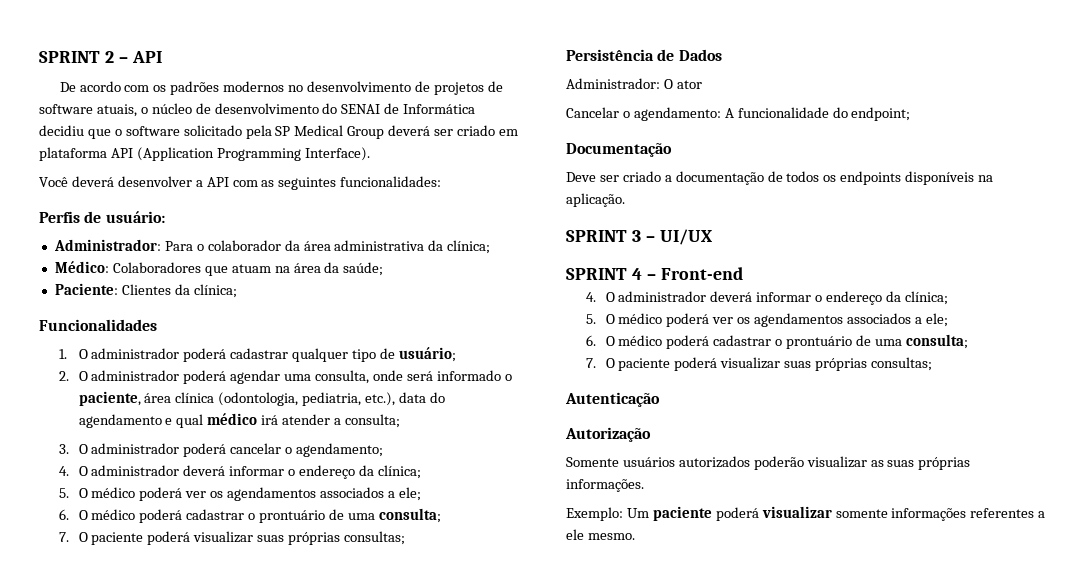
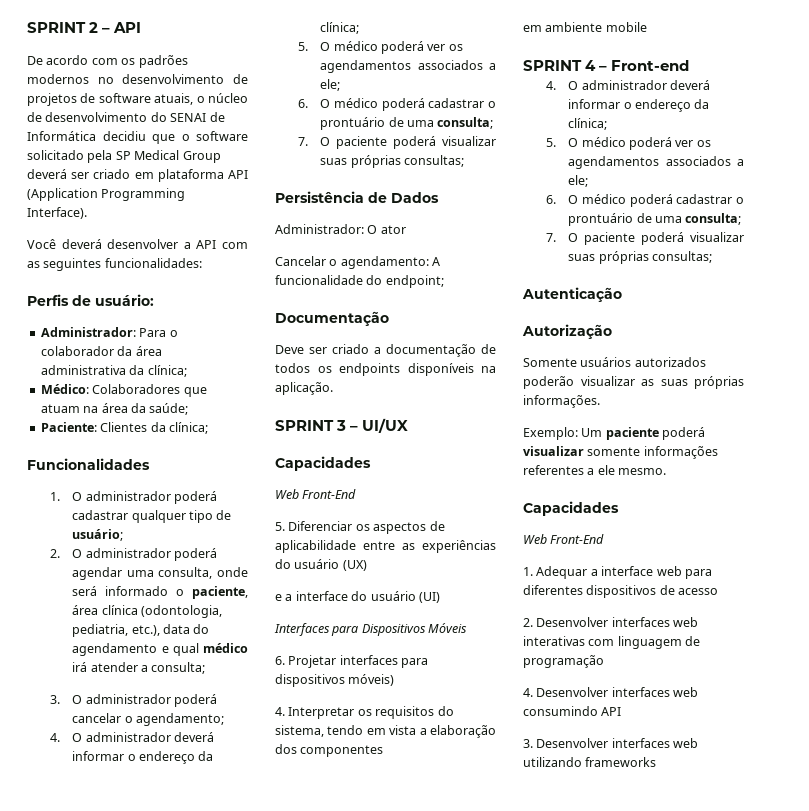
(713, 237) none -> [275,456,371,471] [275,489,357,499] [275,521,445,534] [275,540,496,553] [275,559,367,571] [275,591,440,603] [274,623,468,636] [275,655,429,668] [275,674,395,687] [275,706,454,719] [275,725,496,738] [275,744,384,757] [523,22,647,32] // Capacidades // Web Front-End // 5. Diferenciar os aspectos de aplicabilidade entre as experiências do usuário (UX) // e a interface do usuário (UI) // Interfaces para Dispositivos Móveis // 6. Projetar interfaces para dispositivos móveis) // 4. Interpretar os requisitos do sistema, tendo em vista a elaboração dos componentes // em ambiente mobile
(635, 536) none -> [523,501,619,516] [523,534,605,544] [523,566,712,579] [523,585,719,598] [523,617,699,627] [523,636,701,649] [523,655,604,668] [523,687,699,697] [523,706,622,716] [523,738,699,748] [523,757,657,767] // Capacidades // Web Front-End // 1. Adequar a interface web para diferentes dispositivos de acesso // 2. Desenvolver interfaces web interativas com linguagem de programação // 4. Desenvolver interfaces web consumindo API // 3. Desenvolver interfaces web utilizando frameworks

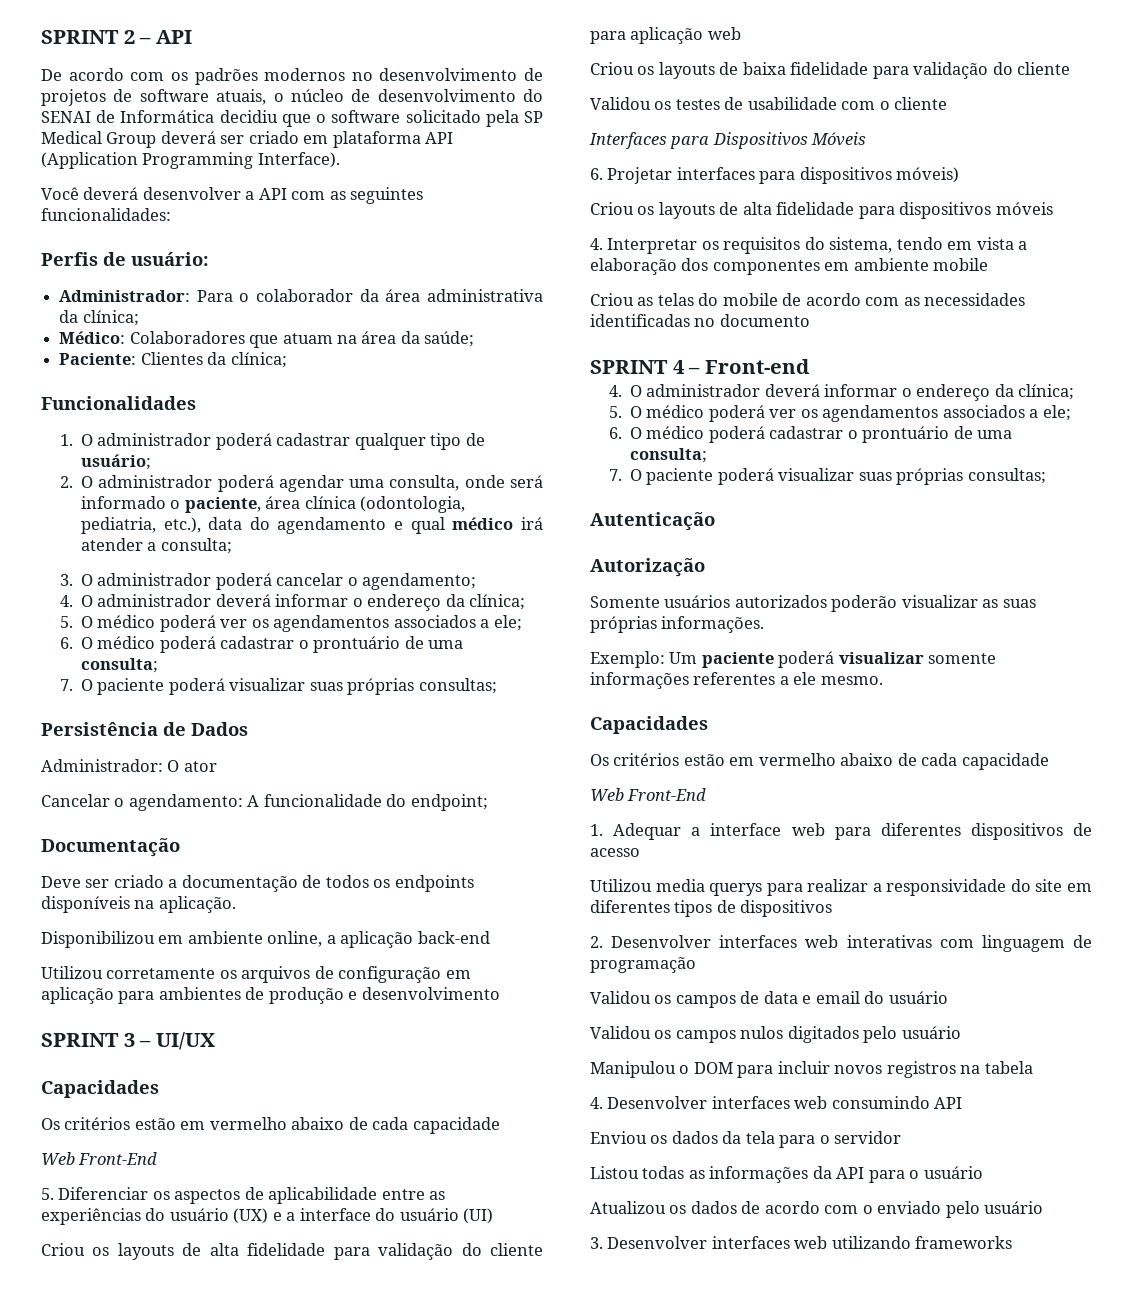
(333, 388) none -> [41,931,490,948] [41,966,471,983] [41,987,500,1004] // Disponibilizou em ambiente online, a aplicação back-end // Utilizou corretamente os arquivos de configuração em aplicação para ambientes de produção e desenvolvimento
(371, 463) none -> [41,1117,500,1134] // Os critérios estão em vermelho abaixo de cada capacidade
(367, 565) // -> (269, 1216) none
(440, 597) none -> [41,1243,544,1260] [590,27,741,44] [590,62,1071,79] [590,97,948,110] // Criou os layouts de alta fidelidade para validação do cliente para aplicação web // Criou os layouts de baixa fidelidade para validação do cliente // Validou os testes de usabilidade com o cliente
(395, 680) none -> [590,202,1053,219] // Criou os layouts de alta fidelidade para dispositivos móveis
(384, 751) // -> (820, 267) none
(647, 27) none -> [590,293,1026,306] [590,314,810,327] // Criou as telas do mobile de acordo com as necessidades identificadas no documento
(619, 508) none -> [590,753,1049,770] // Os critérios estão em vermelho abaixo de cada capacidade
(719, 591) none -> [590,879,1092,896] [590,900,833,917] // Utilizou media querys para realizar a responsividade do site em diferentes tipos de dispositivos
(604, 661) none -> [590,991,948,1008] [590,1026,961,1043] [590,1061,1033,1078] // Validou os campos de data e email do usuário // Validou os campos nulos digitados pelo usuário // Manipulou o DOM para incluir novos registros na tabela
(622, 711) none -> [590,1131,902,1148] [590,1166,983,1183] [590,1201,1044,1218] // Enviou os dados da tela para o servidor // Listou todas as informações da API para o usuário // Atualizou os dados de acordo com o enviado pelo usuário

